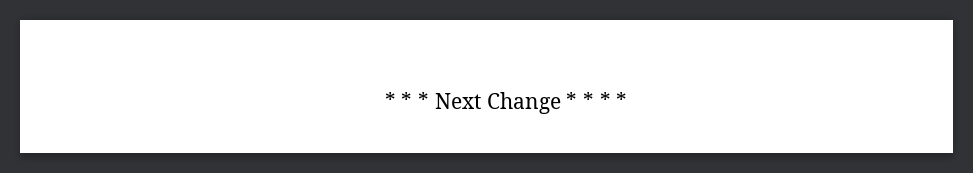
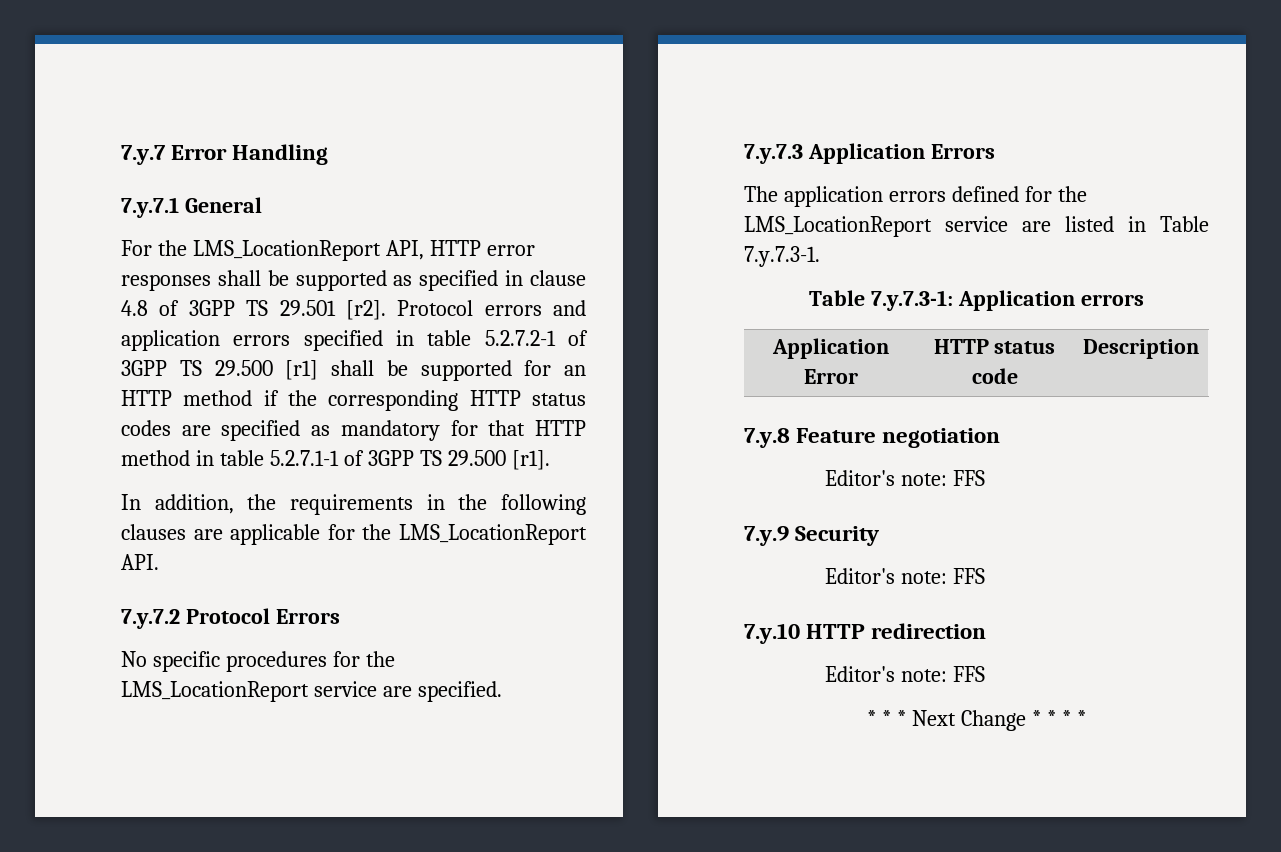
(384, 100) none -> [121,144,329,165] [121,197,262,218] [121,240,535,261] [121,270,586,291] [121,300,586,320] [121,330,588,351] [121,360,586,381] [121,390,586,411] [121,420,586,441] [121,450,550,470] [121,494,586,515] [121,524,587,545] [121,554,159,570] [121,608,340,629] [121,651,395,672] [121,681,502,702] [744,143,995,164] [744,186,1087,207] [744,216,1209,237] [744,246,820,267] [809,290,1144,311] [771,338,889,359] [803,369,858,384] [933,339,1056,354] [971,368,1018,384] [1082,339,1199,359] [744,428,1001,448] [824,470,985,486] [744,526,880,546] [824,568,985,584] [744,623,987,644] [824,666,985,682] 7.y.7 Error Handling // 7.y.7.1 General // For the LMS_LocationReport API, HTTP error responses shall be supported as specified in clause 4.8 of 3GPP TS 29.501 [r2]. Protocol errors and application errors specified in table 5.2.7.2-1 of 3GPP TS 29.500 [r1] shall be supported for an HTTP method if the corresponding HTTP status codes are specified as mandatory for that HTTP method in table 5.2.7.1-1 of 3GPP TS 29.500 [r1]. // In addition, the requirements in the following clauses are applicable for the LMS_LocationReport API. // 7.y.7.2 Protocol Errors // No specific procedures for the LMS_LocationReport service are specified. // 7.y.7.3 Application Errors // The application errors defined for the LMS_LocationReport service are listed in Table 7.y.7.3-1. // Table 7.y.7.3-1: Application errors // Application Error | HTTP status code | Description // 7.y.8 Feature negotiation // Editor's note: FFS // 7.y.9 Security // Editor's note: FFS // 7.y.10 HTTP redirection // Editor's note: FFS //

